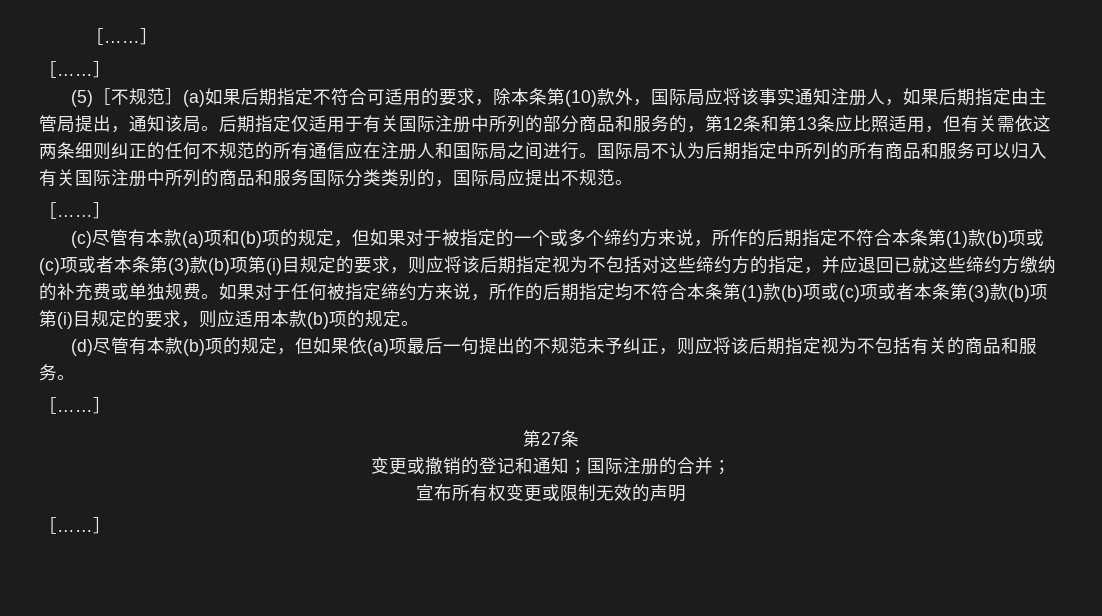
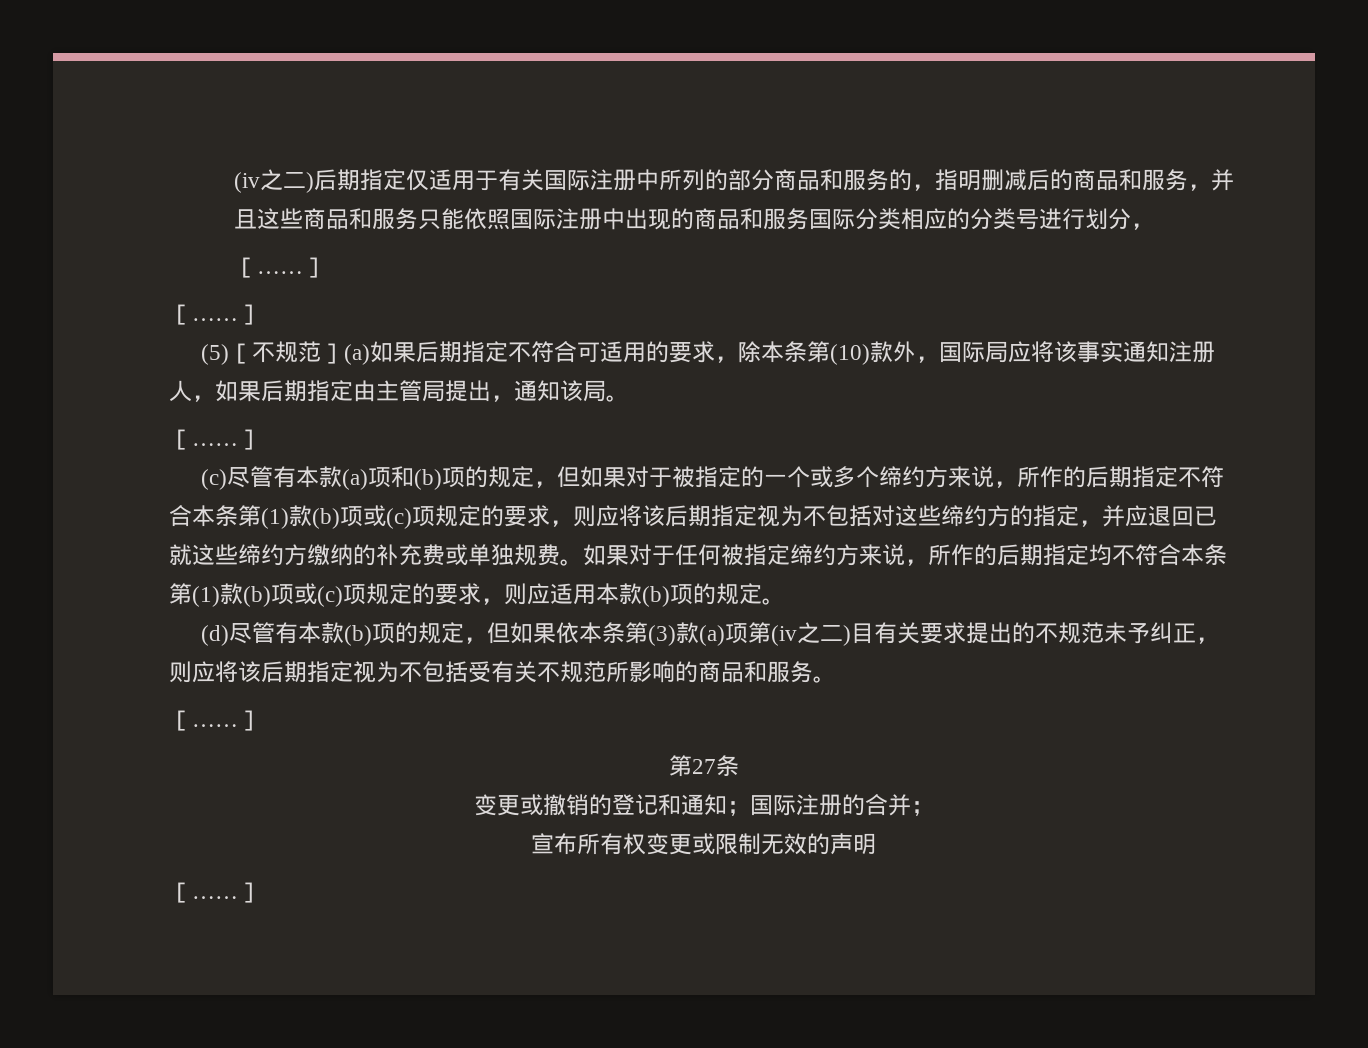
(86, 36) none -> [234,169,1235,193] [234,208,1155,230] (iv之二)后期指定仅适用于有关国际注册中所列的部分商品和服务的，指明删减后的商品和服务，并且这些商品和服务只能依照国际注册中出现的商品和服务国际分类相应的分类号进行划分， //
[219,115,1051,133] [39,142,1047,160] [39,169,633,187] 后期指定仅适用于有关国际注册中所列的部分商品和服务的，第12条和第13条应比照适用，但有关需依这两条细则纠正的任何不规范的所有通信应在注册人和国际局之间进行。国际局不认为后期指定中所列的所有商品和服务可以归入有关国际注册中所列的商品和服务国际分类类别的，国际局应提出不规范。 -> (629, 398) none
[78,256,300,275] 或者本条第(3)款(b)项第(i)目 -> (435, 516) none
[878,283,1048,302] [39,310,91,329] 或者本条第(3)款(b)项第(i)目 -> (366, 594) none
[367,337,480,356] (a)项最后一句 -> [579,622,967,646] 本条第(3)款(a)项第(iv之二)目有关要求
[911,337,948,355] 有关 -> [468,661,675,683] 受有关不规范所影响

